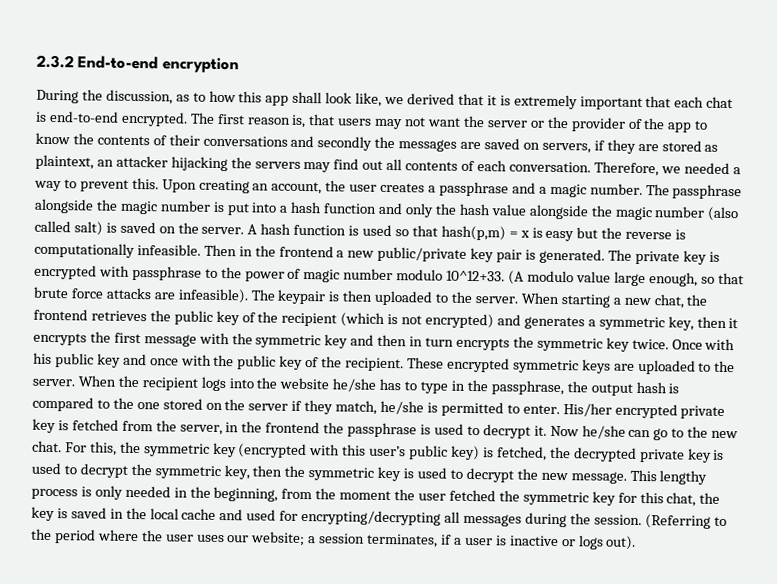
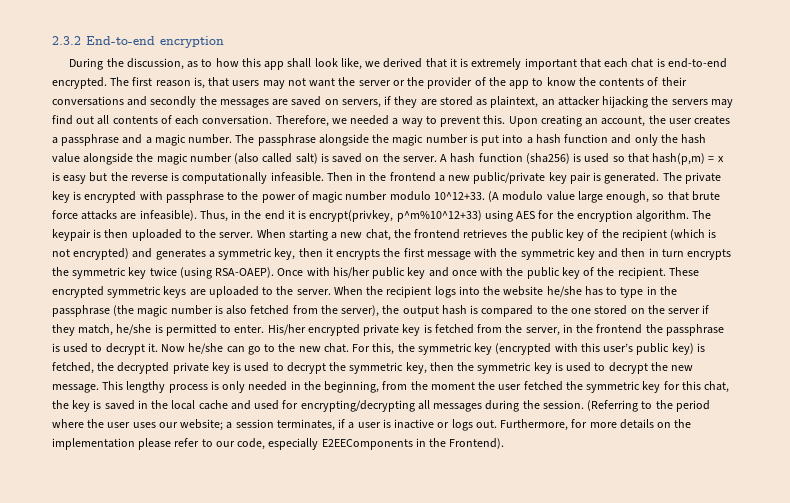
(347, 230) none -> [525,153,570,164] (sha256)
(249, 296) none -> [199,210,690,222] Thus, in the end it is encrypt(privkey, p^m%10^12+33) using AES for the encryption algorithm.
[631,338,669,350] twice. -> [149,267,275,279] twice (using RSA-OAEP).
[33,352,52,365] his -> [332,267,370,278] his/her
[490,380,564,396] passphrase, -> [52,305,380,317] passphrase (the magic number is also fetched from the server),
[605,535,637,550] out). -> [475,419,692,431] [52,438,505,450] out. Furthermore, for more details on the implementation please refer to our code, especially E2EEComponents in the Frontend).

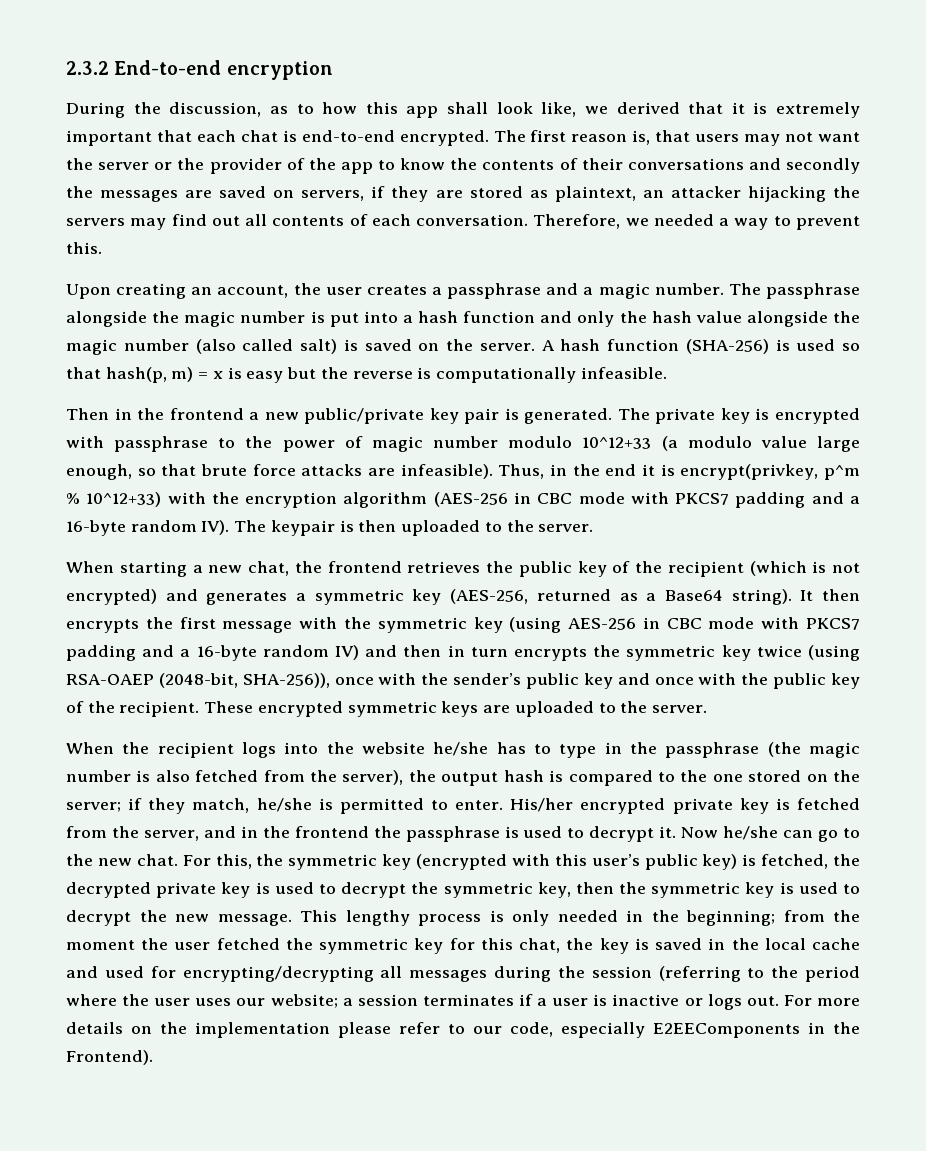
(506, 119) none -> (102, 248) //
[525,153,570,164] (sha256) -> [685,339,769,354] (SHA-256)
[652,153,706,165] hash(p,m) -> [105,367,194,383] hash(p, m)
(324, 177) none -> (667, 373) //
[433,191,500,202] 10^12+33. (A -> [582,436,678,451] 10^12+33 (a
[396,210,690,222] p^m%10^12+33) using AES for the encryption algorithm. -> [823,465,860,480] [66,492,861,508] [66,520,230,536] p^m % 10^12+33) with the encryption algorithm (AES-256 in CBC mode with PKCS7 padding and a 16-byte random IV).
(254, 235) none -> (594, 528) //
[274,248,333,260] key, then it -> [412,589,861,605] key (AES-256, returned as a Base64 string). It then
(595, 254) none -> [509,617,861,633] [66,645,359,661] (using AES-256 in CBC mode with PKCS7 padding and a 16-byte random IV)
[215,267,370,278] RSA-OAEP). Once with his/her -> [66,673,522,688] RSA-OAEP (2048-bit, SHA-256)), once with the sender’s
(331, 292) none -> (707, 709) //
[668,308,701,314] server -> [66,802,121,812] server;
(560, 331) none -> [203,826,236,838] and
[324,381,380,393] beginning, -> [686,910,775,926] beginning;
[542,400,639,412] session. (Referring -> [591,966,741,982] session (referring
[276,419,335,431] terminates, -> [422,994,514,1006] terminates
[500,419,588,431] Furthermore, for -> [783,995,812,1006] For

